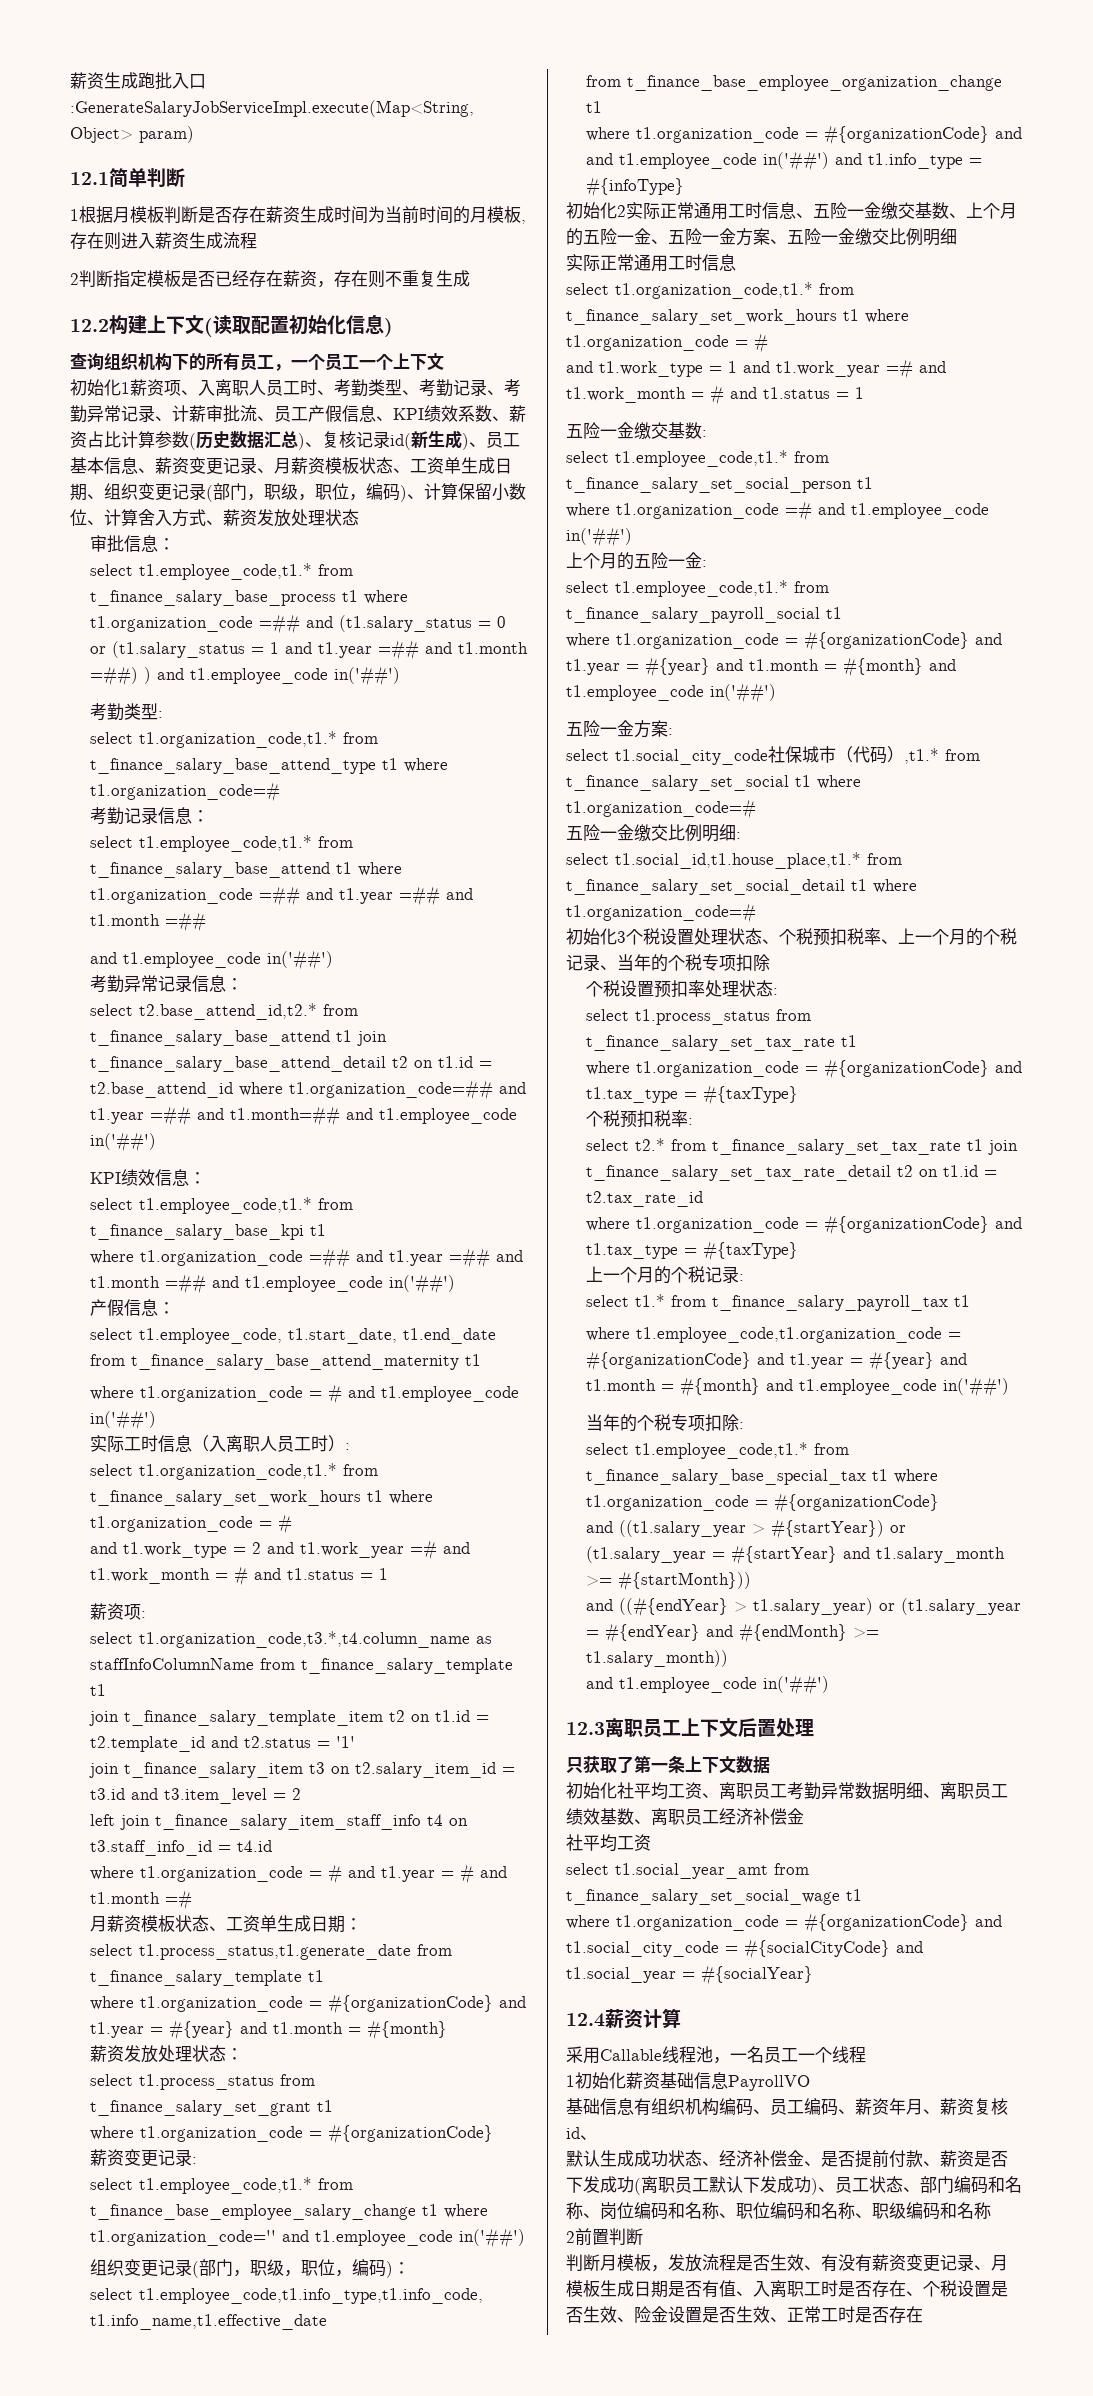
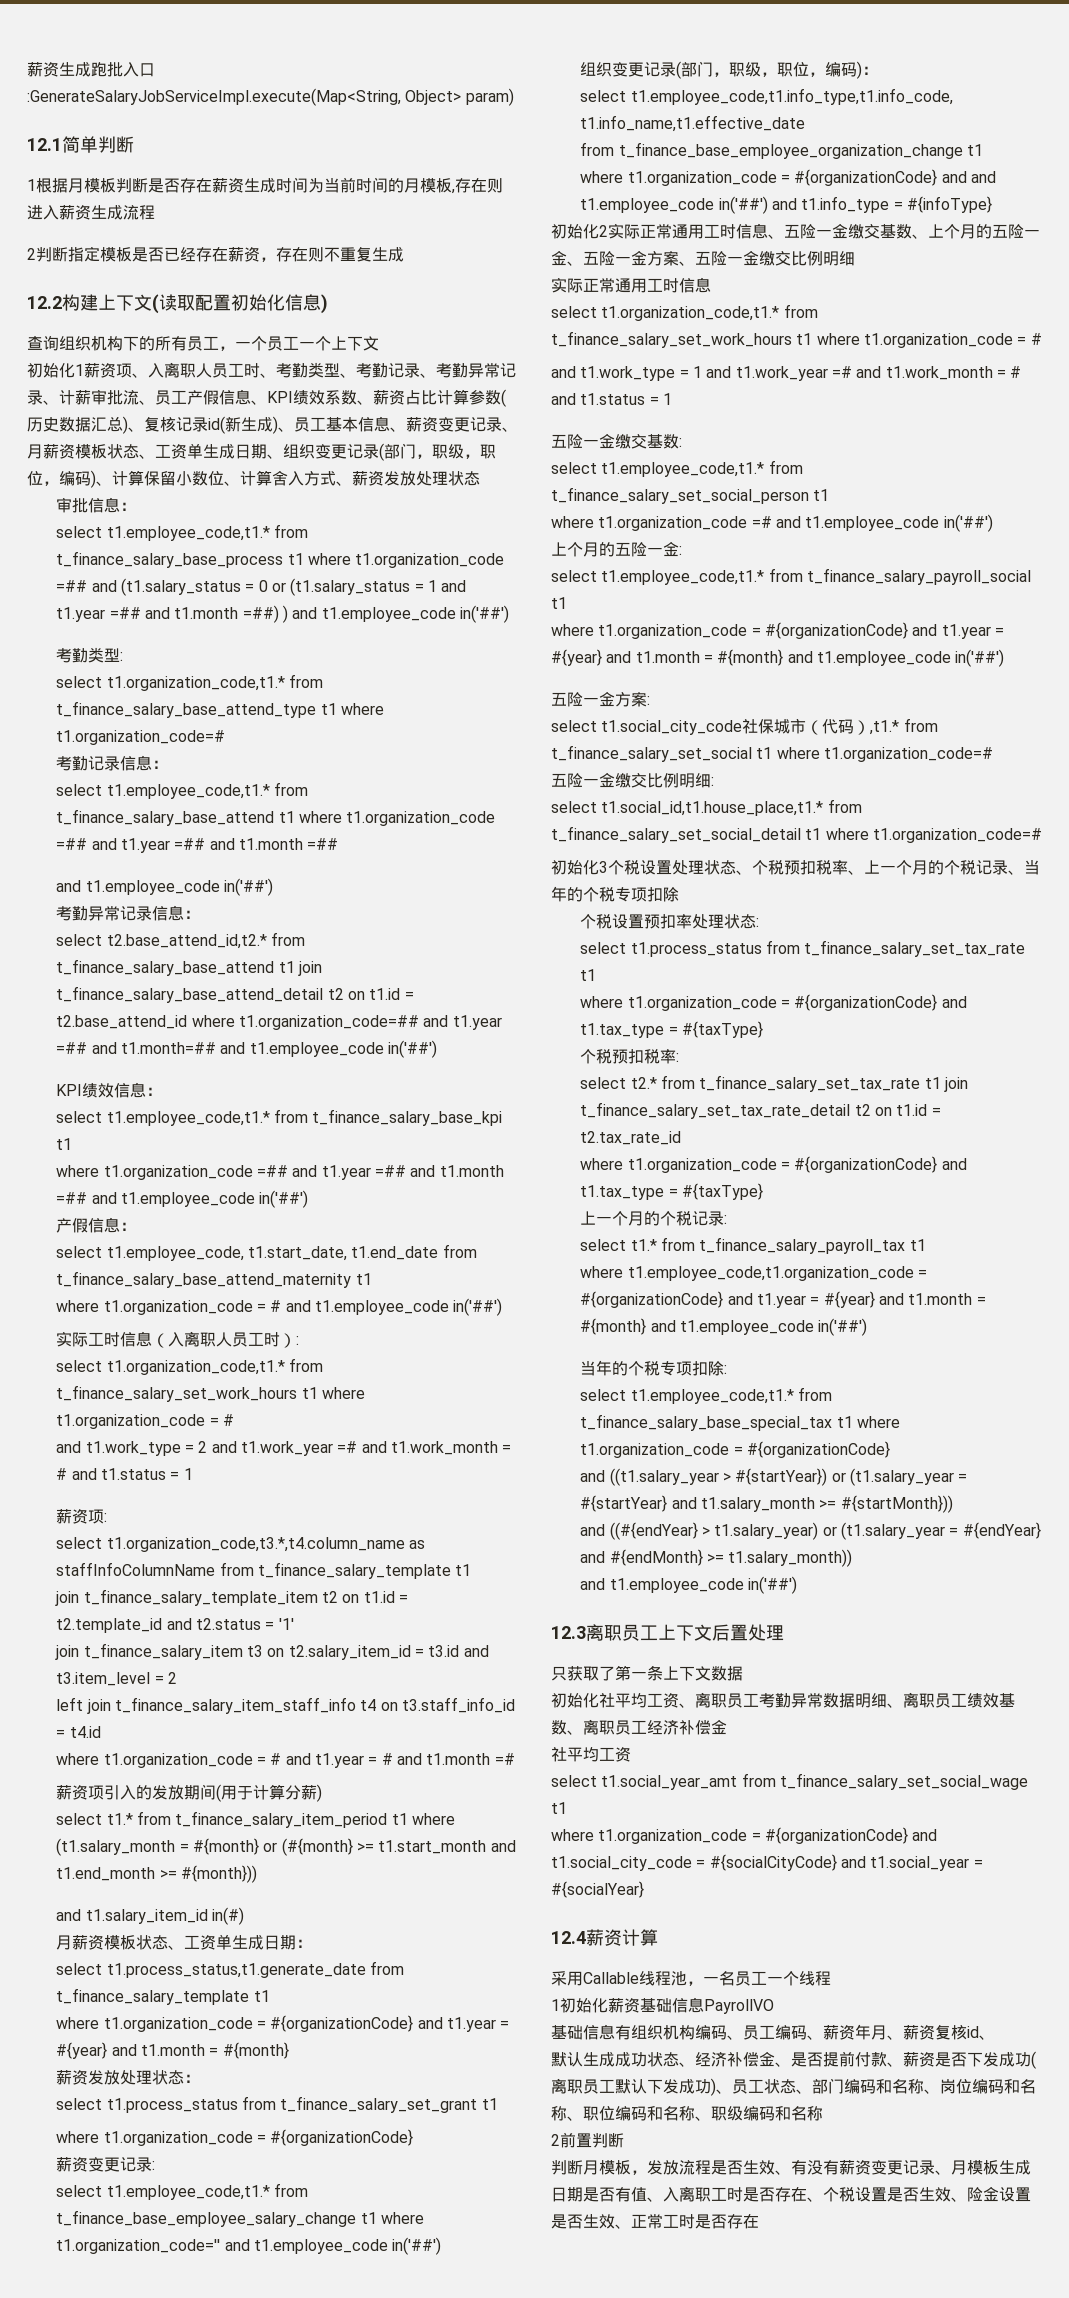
(192, 1900) none -> [56,1784,323,1802] [56,1811,456,1828] [56,1838,516,1856] [56,1865,258,1883] [56,1907,245,1925] // 薪资项引入的发放期间(用于计算分薪) // select t1.* from t_finance_salary_item_period t1 where (t1.salary_month = #{month} or (#{month} >= t1.start_month and t1.end_month >= #{month})) // and t1.salary_item_id in(#)

